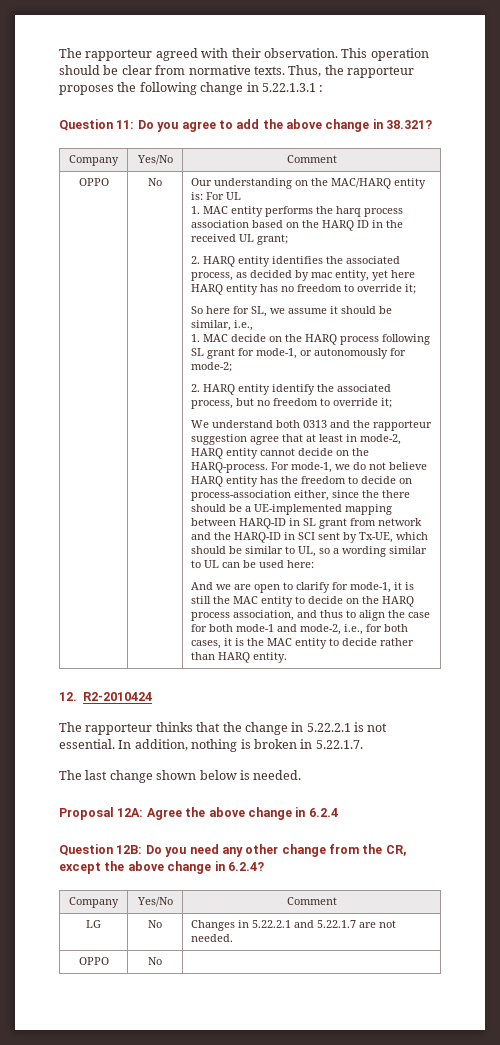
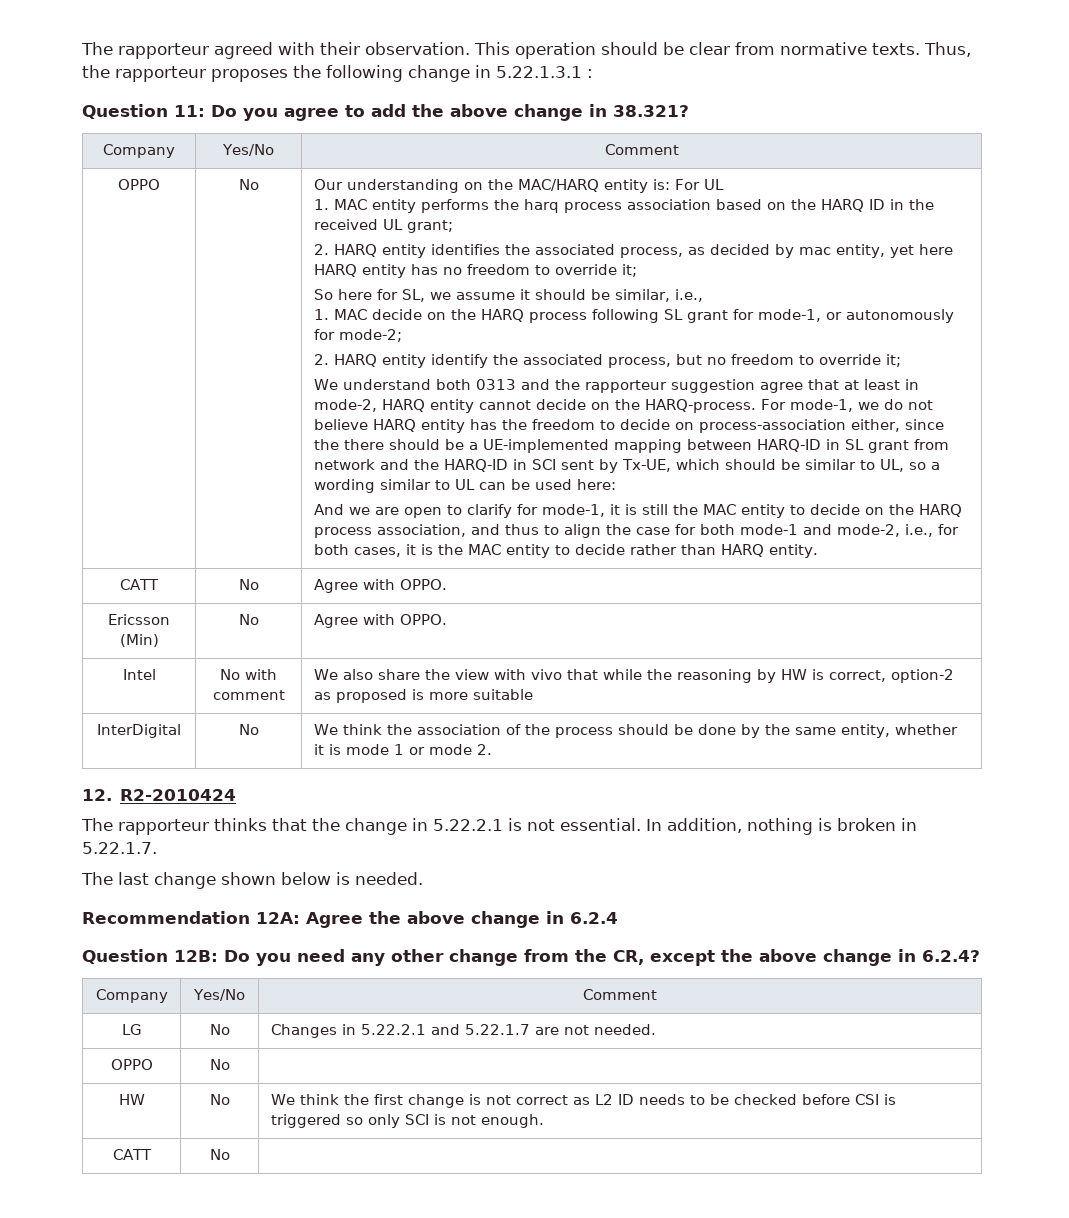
(288, 657) none -> [120,579,160,590] [238,579,259,590] [313,579,447,593] [108,614,170,625] [119,634,159,647] [238,614,259,625] [313,614,447,628] [122,669,156,680] [220,669,277,680] [212,690,285,700] [313,669,954,683] [313,689,533,703] [97,724,181,738] [238,724,259,735] [313,724,958,738] [313,744,492,755] // CATT | No | Agree with OPPO. // Ericsson (Min) | No | Agree with OPPO. // Intel | No with comment | We also share the view with vivo that while the reasoning by HW is correct, option-2 as proposed is more suitable // InterDigital | No | We think the association of the process should be done by the same entity, whether it is mode 1 or mode 2.
[59,807,114,820] Proposal -> [82,911,250,924] Recommendation
(162, 961) none -> [118,1094,145,1105] [209,1094,230,1105] [270,1094,896,1108] [270,1114,544,1128] [112,1149,152,1160] [209,1149,230,1160] // HW | No | We think the first change is not correct as L2 ID needs to be checked before CSI is triggered so only SCI is not enough. // CATT | No |

